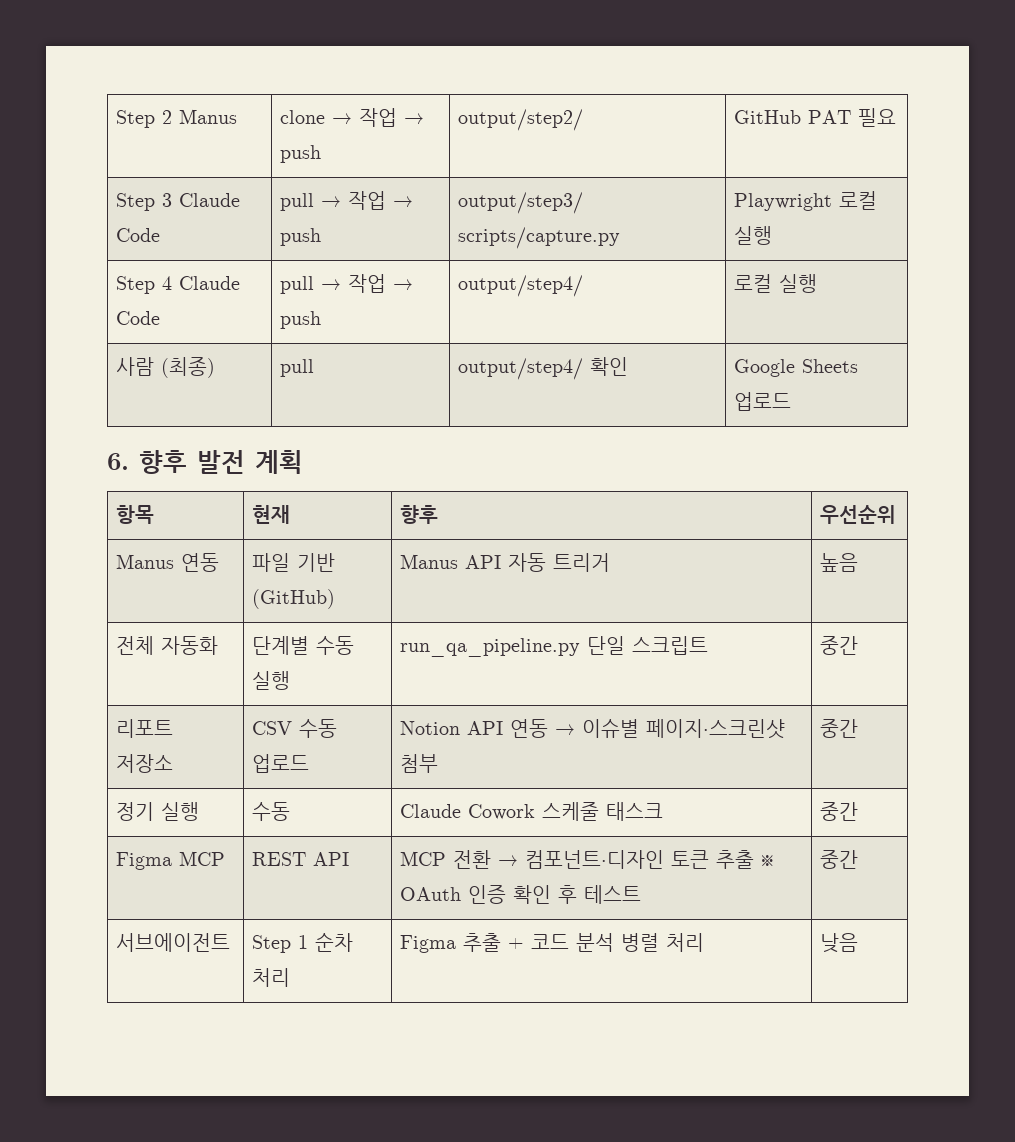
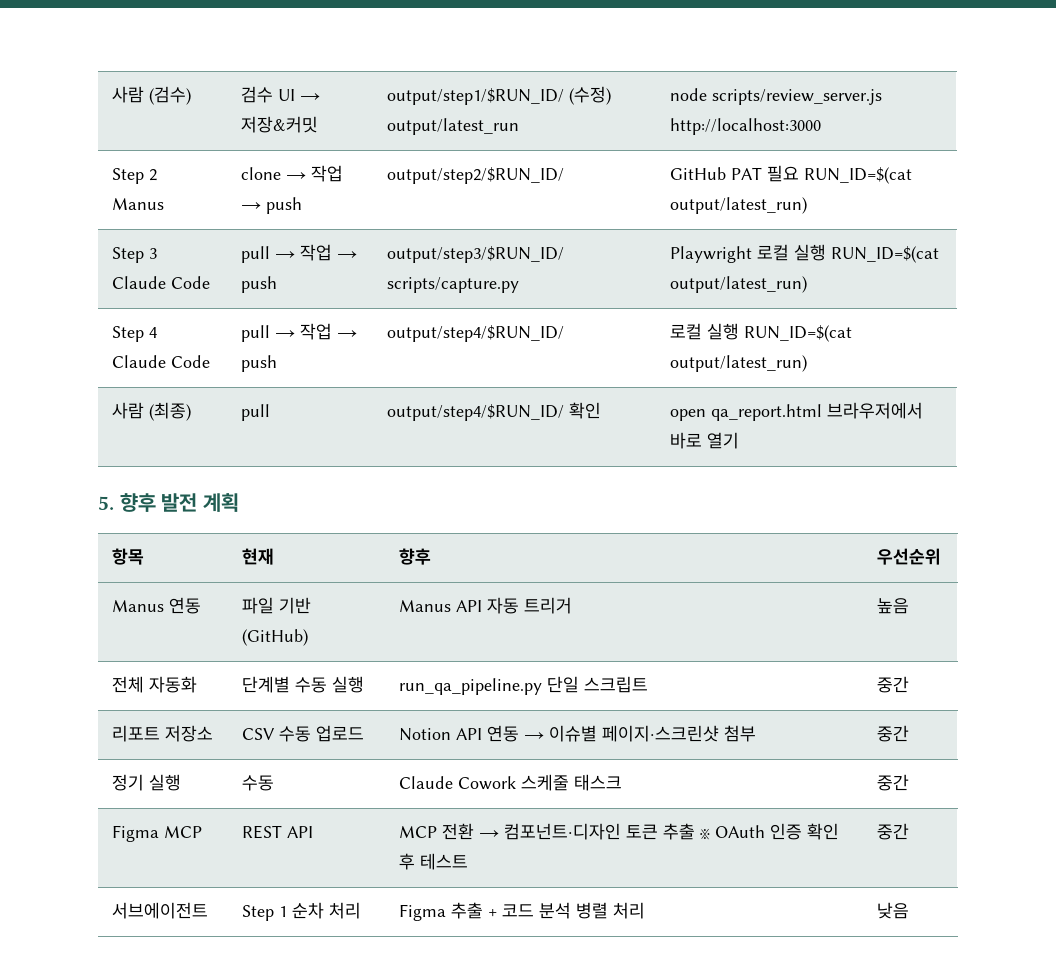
(116, 119) none -> [112,86,192,105] [241,86,321,103] [241,116,319,133] [387,86,612,105] [387,118,520,135] [670,88,883,105] [670,118,822,135] 사람 (검수) | 검수 UI → 저장&커밋 | output/step1/$RUN_ID/ (수정) output/latest_run | node scripts/review_server.js http://localhost:3000 //
[458,109,584,131] output/step2/ -> [387,167,565,184] output/step2/$RUN_ID/
(897, 117) none -> [804,167,913,184] [670,197,808,214] RUN_ID=$(cat output/latest_run)
[458,192,584,214] output/step3/ -> [387,246,565,263] output/step3/$RUN_ID/
(773, 235) none -> [831,246,940,263] [670,276,808,293] RUN_ID=$(cat output/latest_run)
[458,275,584,297] [734,274,818,293] output/step4/ | 로컬 실행 -> [387,325,565,342] [670,323,853,342] [670,355,808,372] output/step4/$RUN_ID/ | 로컬 실행 RUN_ID=$(cat output/latest_run)
[458,358,584,380] output/step4/ -> [387,404,565,421] output/step4/$RUN_ID/
[734,359,859,377] [734,392,792,411] [107,453,129,470] Google Sheets 업로드 // 6. -> [670,402,924,421] [670,432,740,449] [98,496,114,510] open qa_report.html 브라우저에서 바로 열기 // 5.

